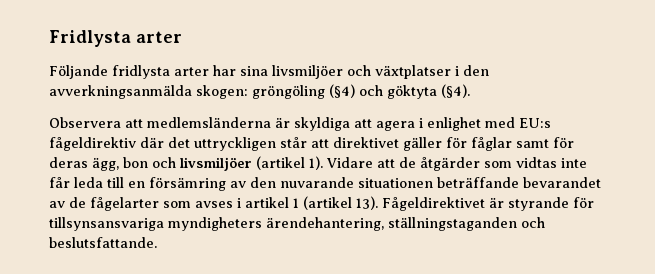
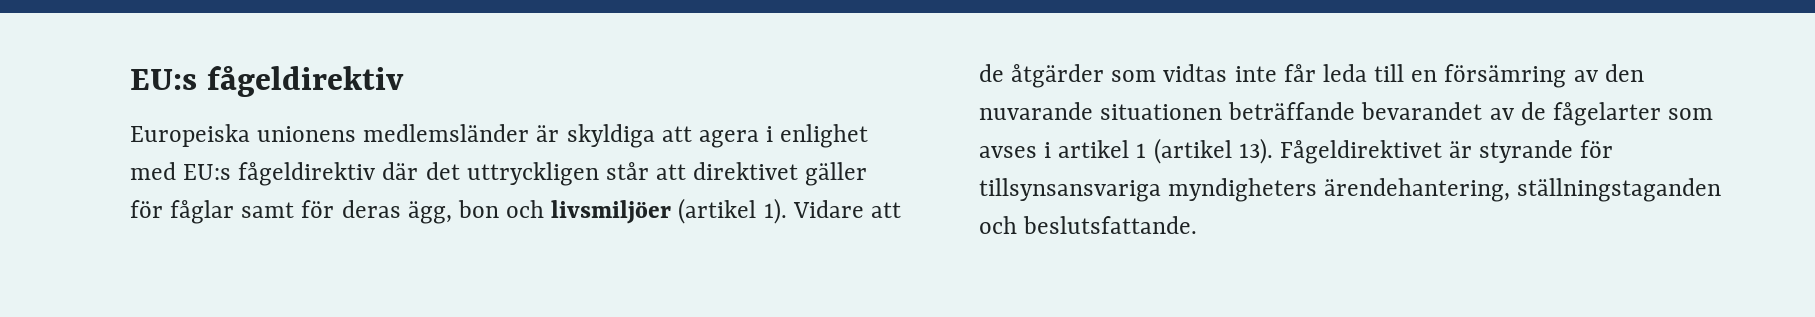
[49,30,182,47] [49,65,489,79] [49,84,470,99] [49,117,271,128] Fridlysta arter // Följande fridlysta arter har sina livsmiljöer och växtplatser i den avverkningsanmälda skogen: gröngöling (§4) och göktyta (§4). // Observera att medlemsländerna -> [130,66,404,97] [130,124,530,147] EU:s fågeldirektiv // Europeiska unionens medlemsländer

